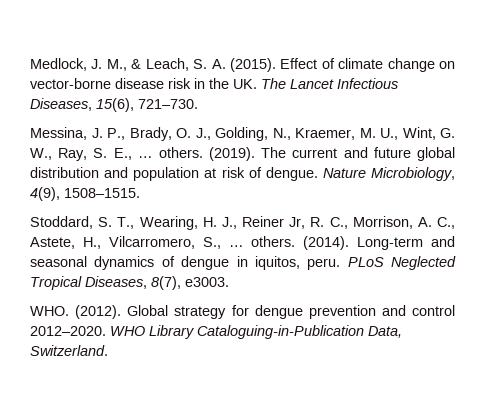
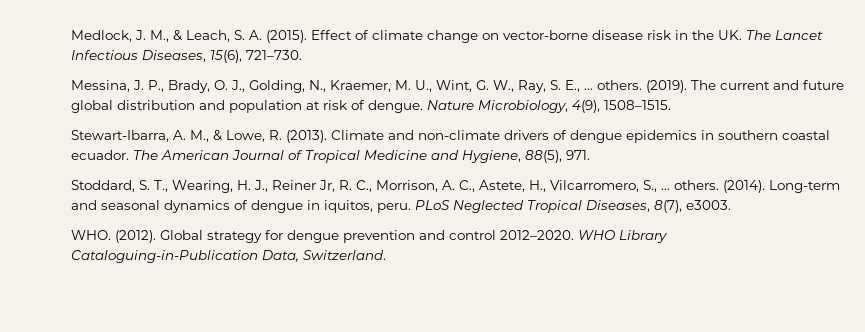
(140, 193) none -> [71,130,830,143] [71,150,590,163] // Stewart-Ibarra, A. M., & Lowe, R. (2013). Climate and non-climate drivers of dengue epidemics in southern coastal ecuador. The American Journal of Tropical Medicine and Hygiene, 88(5), 971.

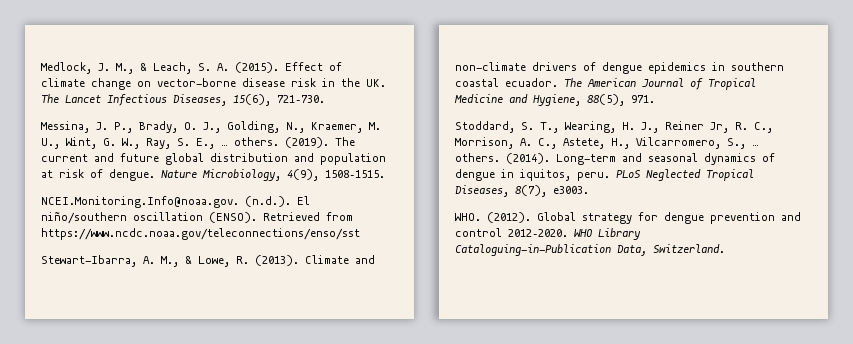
(671, 105) none -> [41,196,310,208] [41,212,353,224] [41,228,360,240] // NCEI.Monitoring.Info@noaa.gov. (n.d.). El niño/southern oscillation (ENSO). Retrieved from https://www.ncdc.noaa.gov/teleconnections/enso/sst

